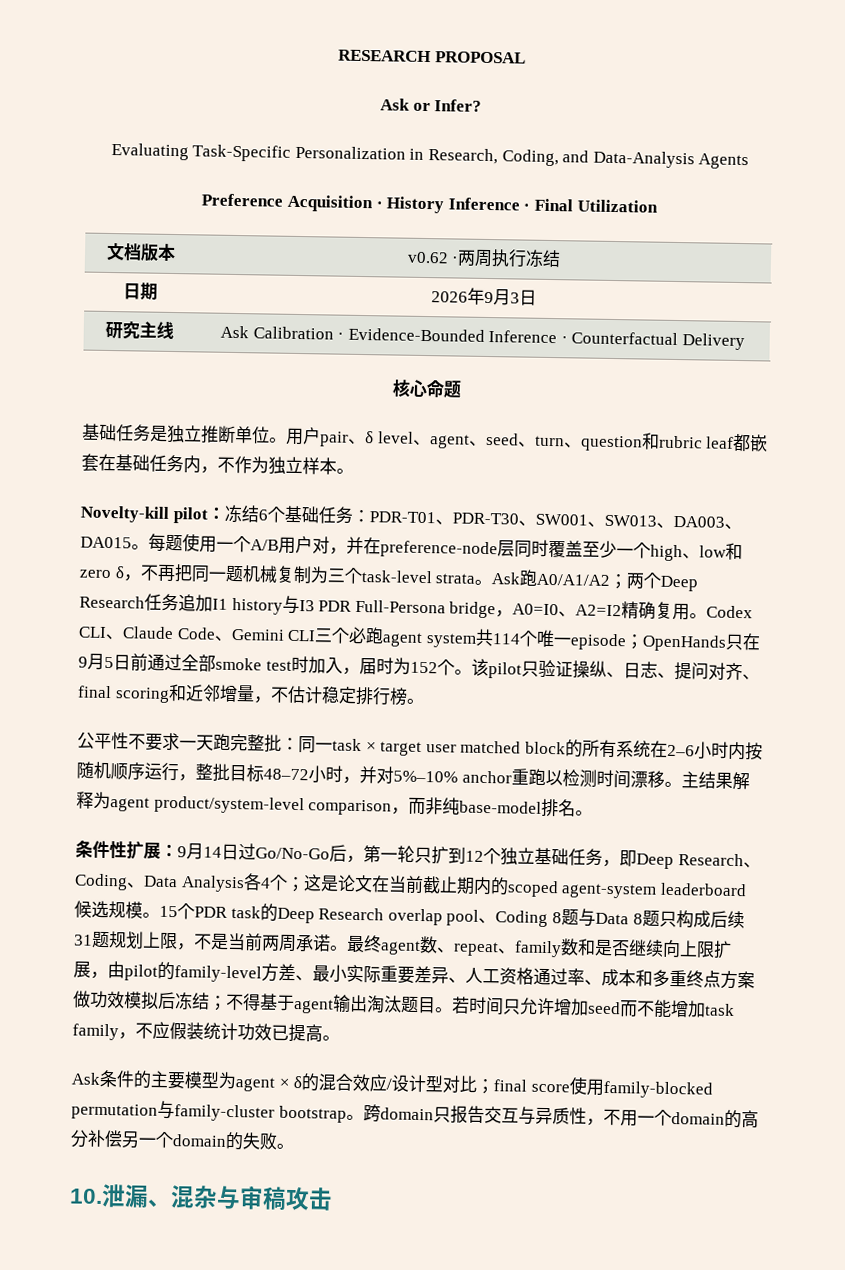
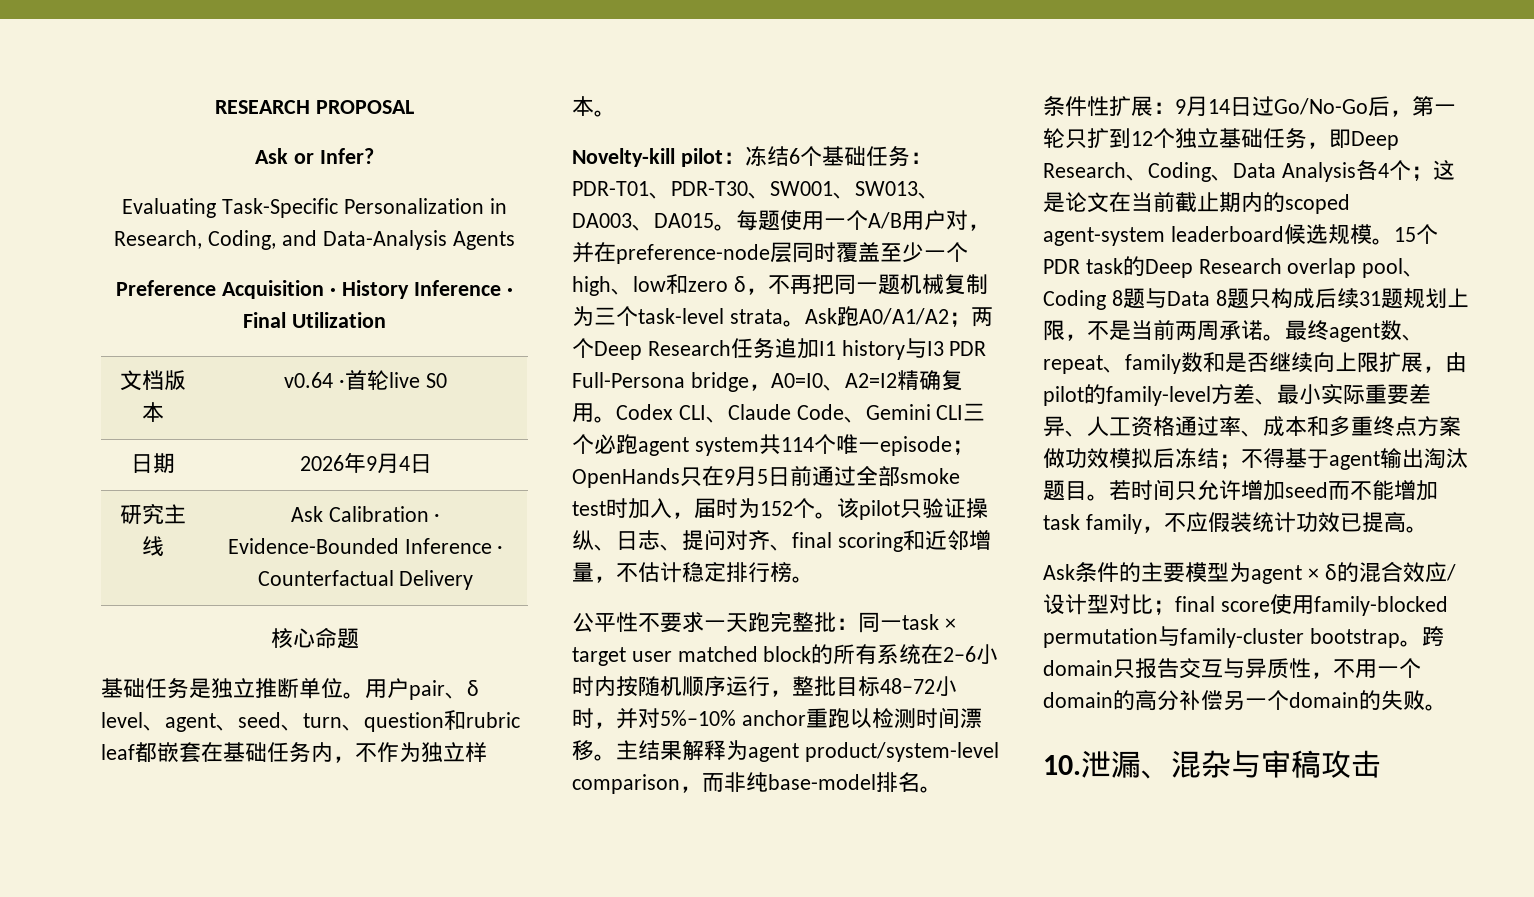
[406,249,562,268] v0.62 ·两周执行冻结 -> [284,370,447,390] v0.64 ·首轮live S0
[509,292,520,304] 3 -> [398,456,410,471] 4

